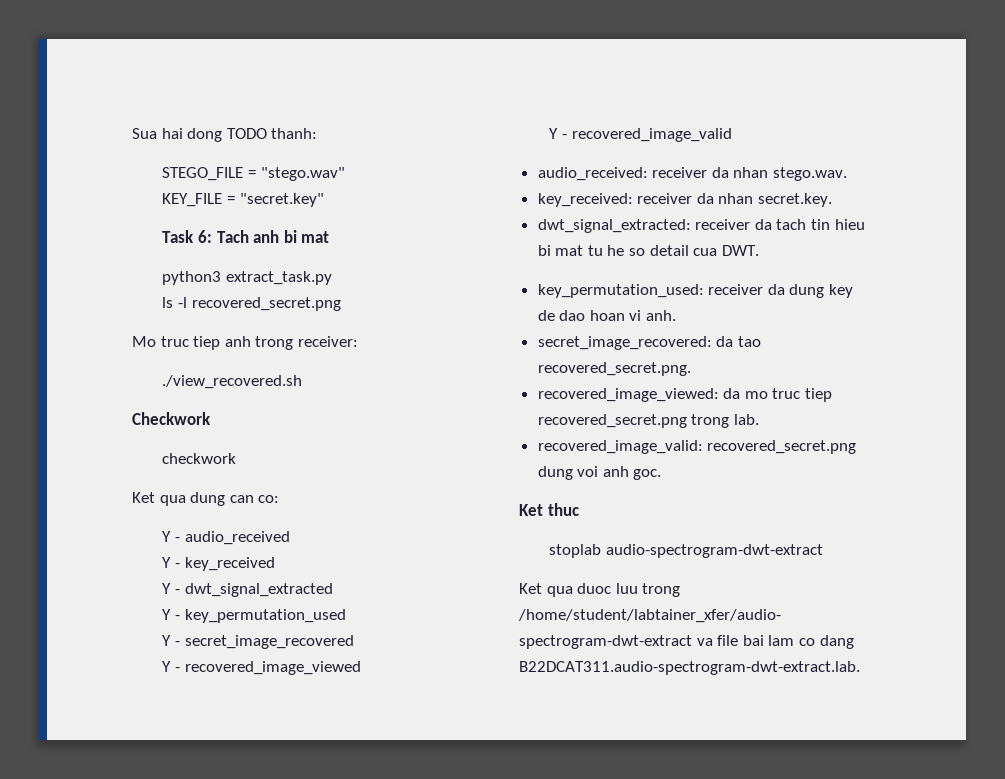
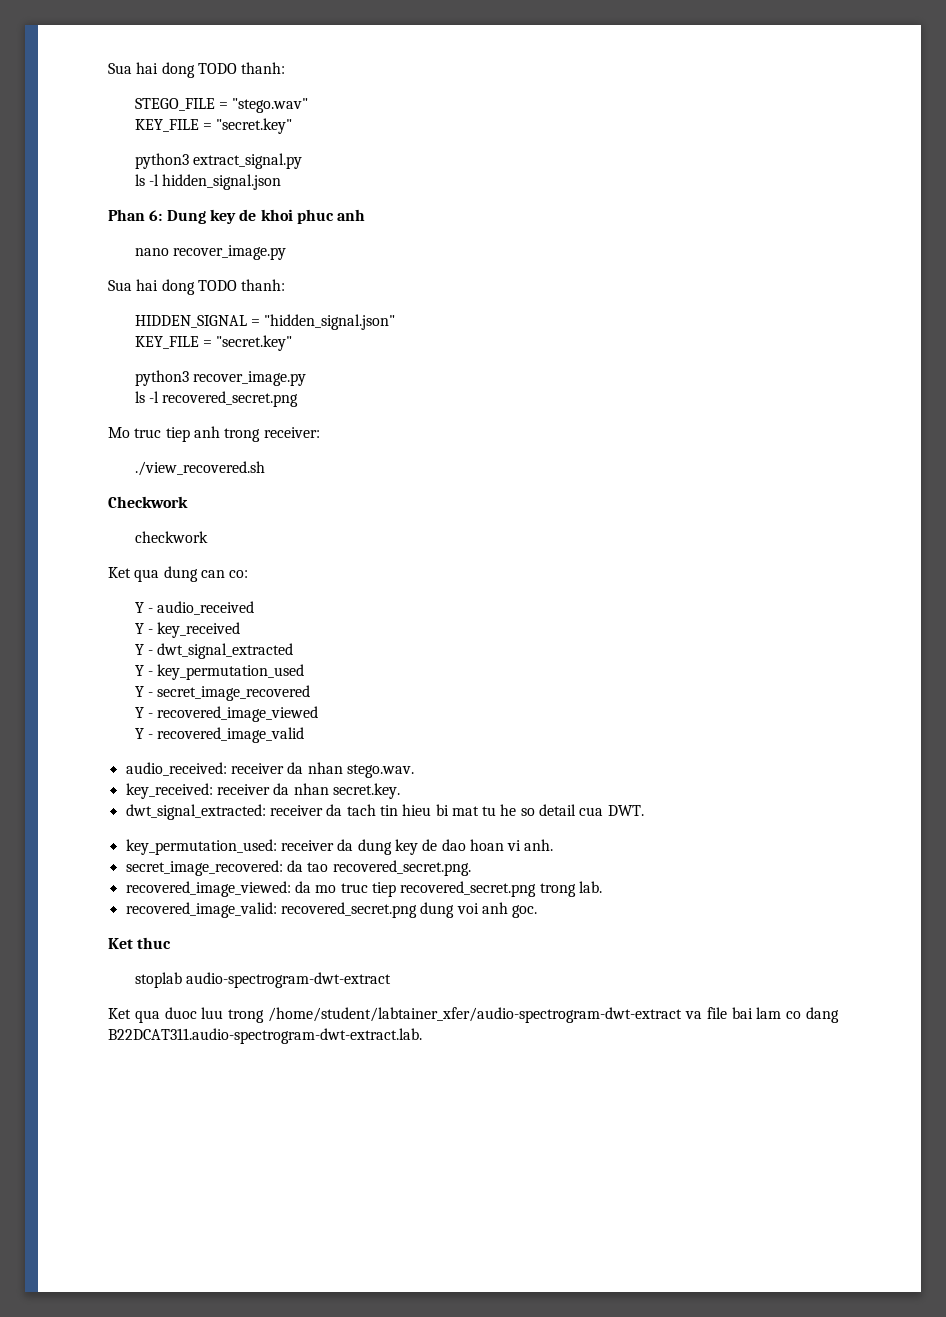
[162,230,330,243] [162,271,333,285] Task 6: Tach anh bi mat // python3 extract_task.py -> [134,153,303,169] [134,174,282,190] [108,209,366,224] [134,245,287,260] [108,279,286,295] [134,314,396,330] [134,335,293,351] [134,370,307,386] python3 extract_signal.py // ls -l hidden_signal.json // Phan 6: Dung key de khoi phuc anh // nano recover_image.py // Sua hai dong TODO thanh: // HIDDEN_SIGNAL = "hidden_signal.json" // KEY_FILE = "secret.key" // python3 recover_image.py

